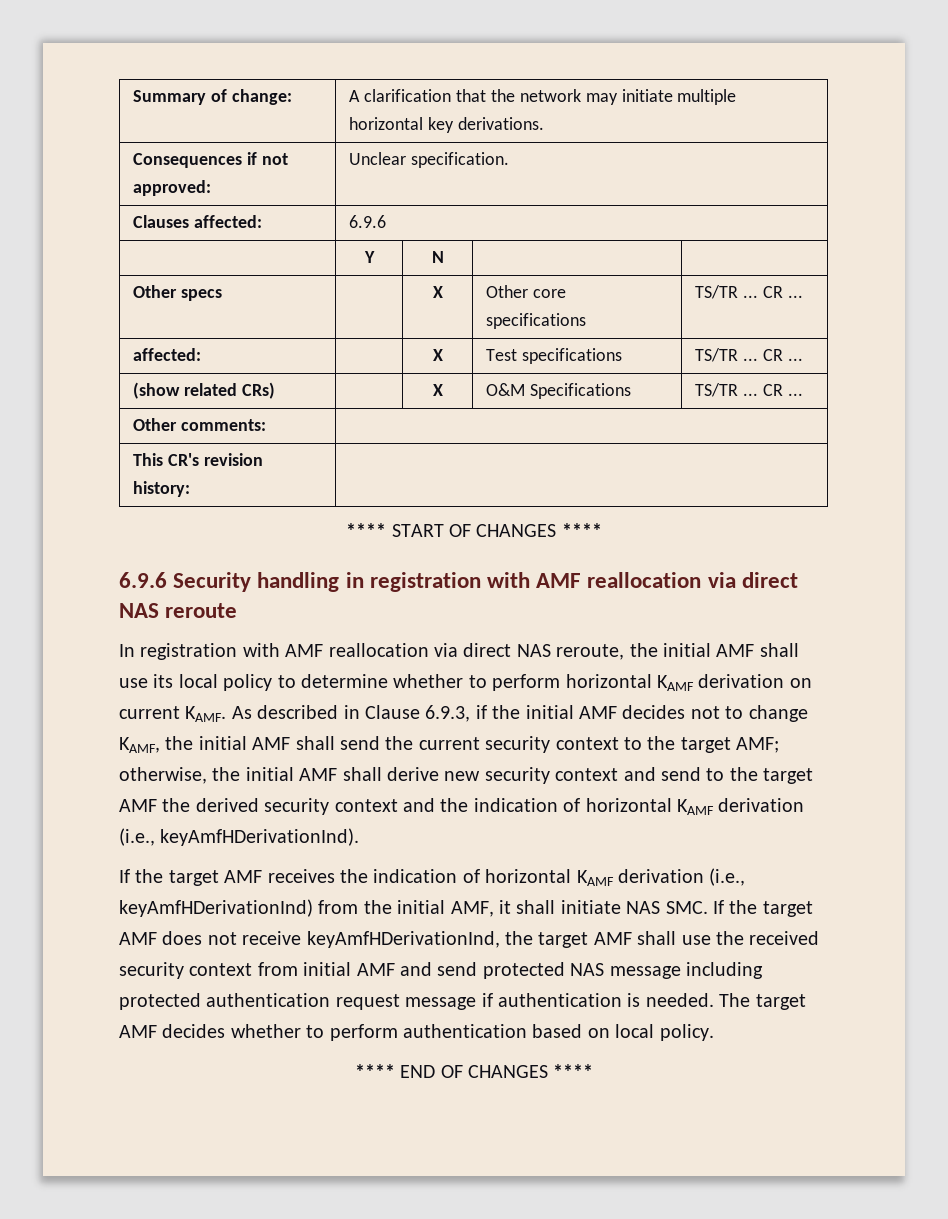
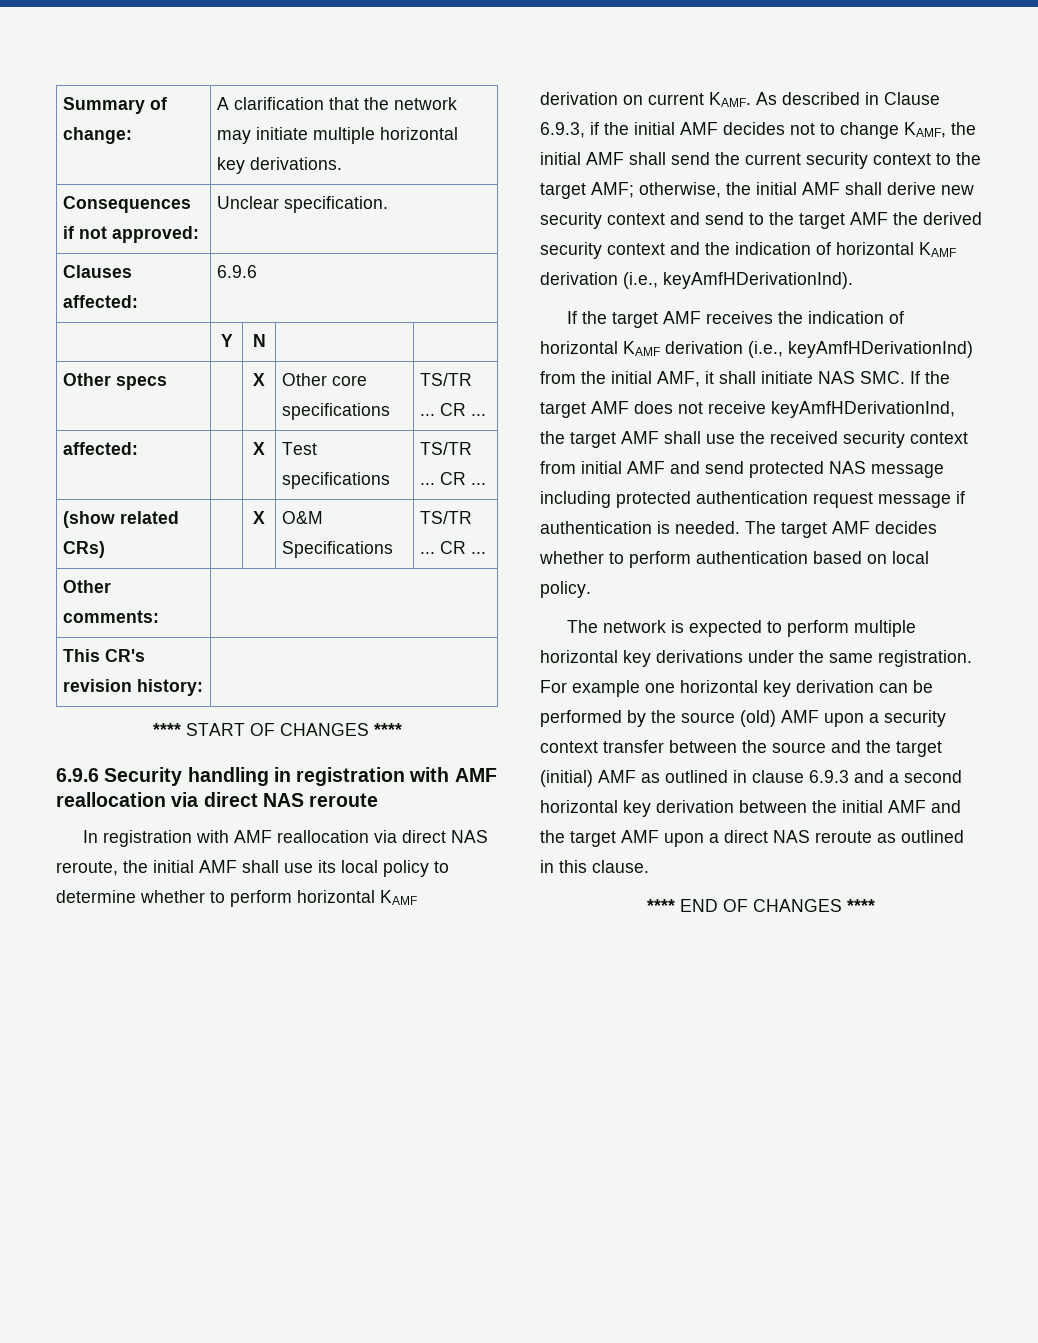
(714, 1032) none -> [567,620,917,637] [540,650,972,667] [540,680,933,697] [540,710,946,727] [540,740,942,757] [540,770,962,787] [540,800,961,817] [540,830,964,847] [540,860,649,873] // The network is expected to perform multiple horizontal key derivations under the same registration. For example one horizontal key derivation can be performed by the source (old) AMF upon a security context transfer between the source and the target (initial) AMF as outlined in clause 6.9.3 and a second horizontal key derivation between the initial AMF and the target AMF upon a direct NAS reroute as outlined in this clause.

